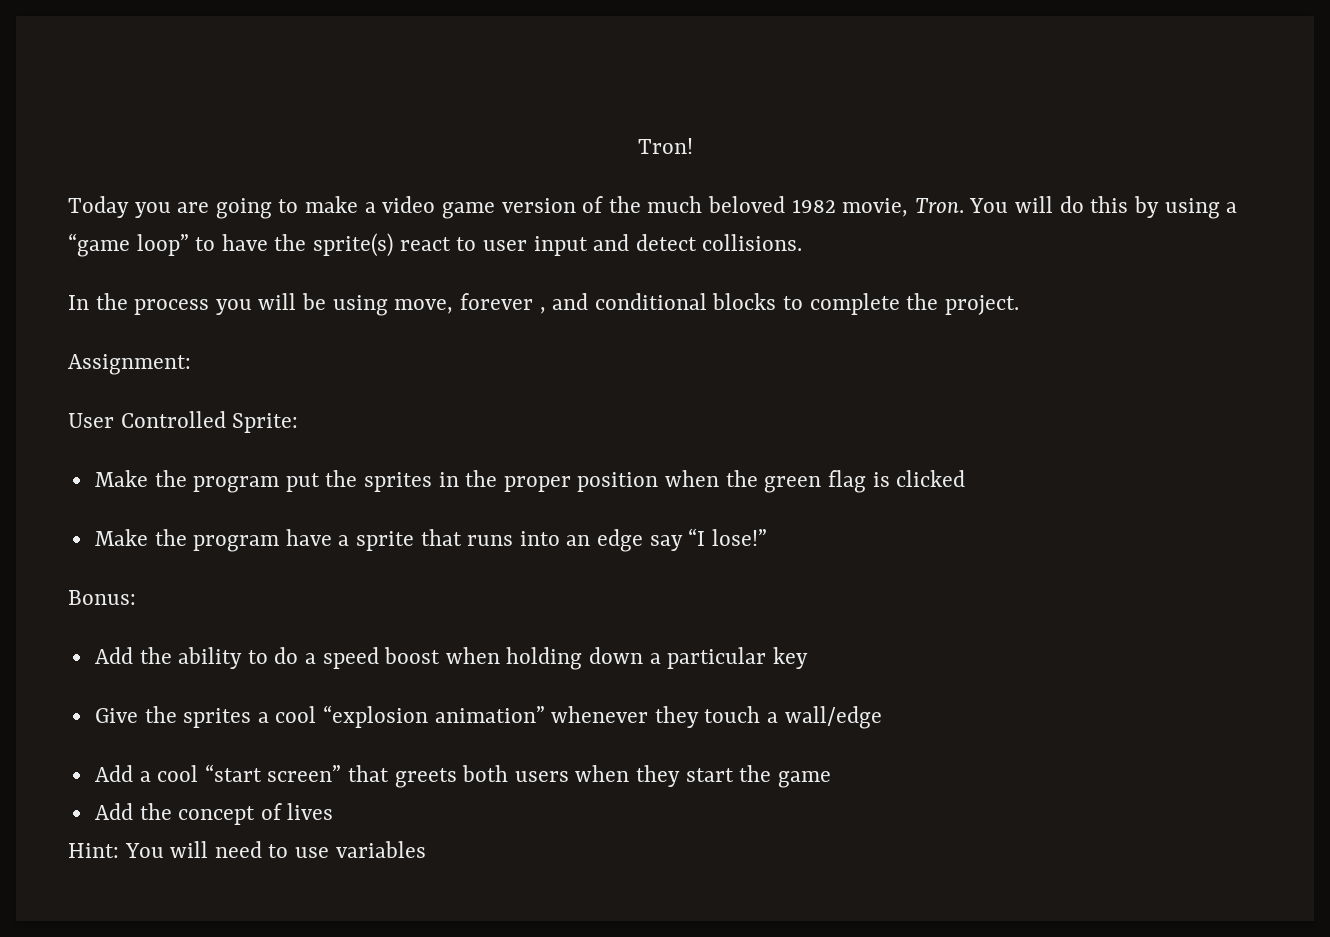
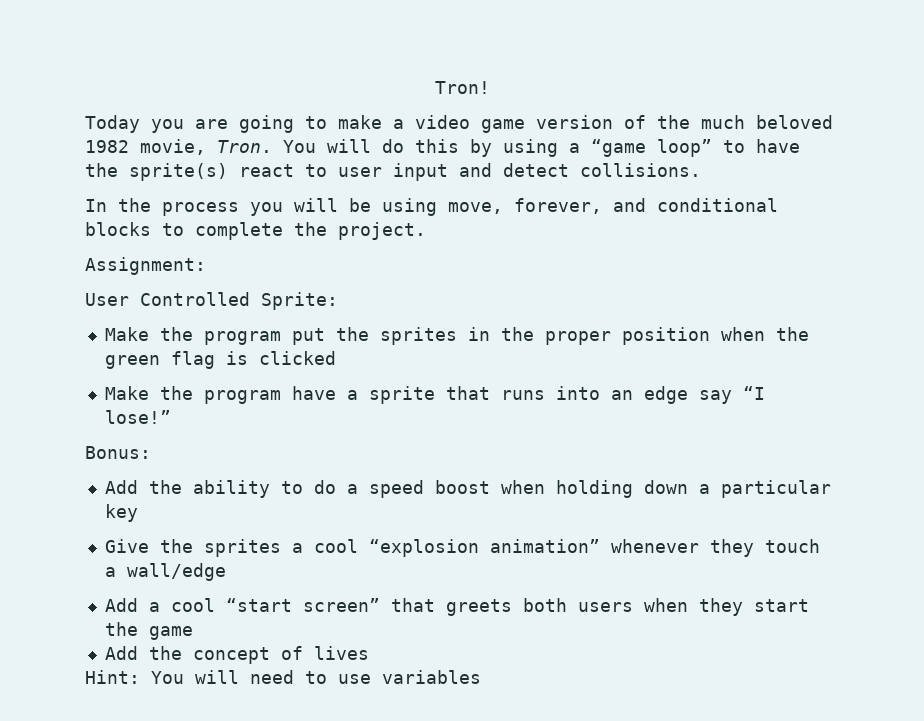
[459,293,546,314] forever , -> [514,198,602,214] forever,

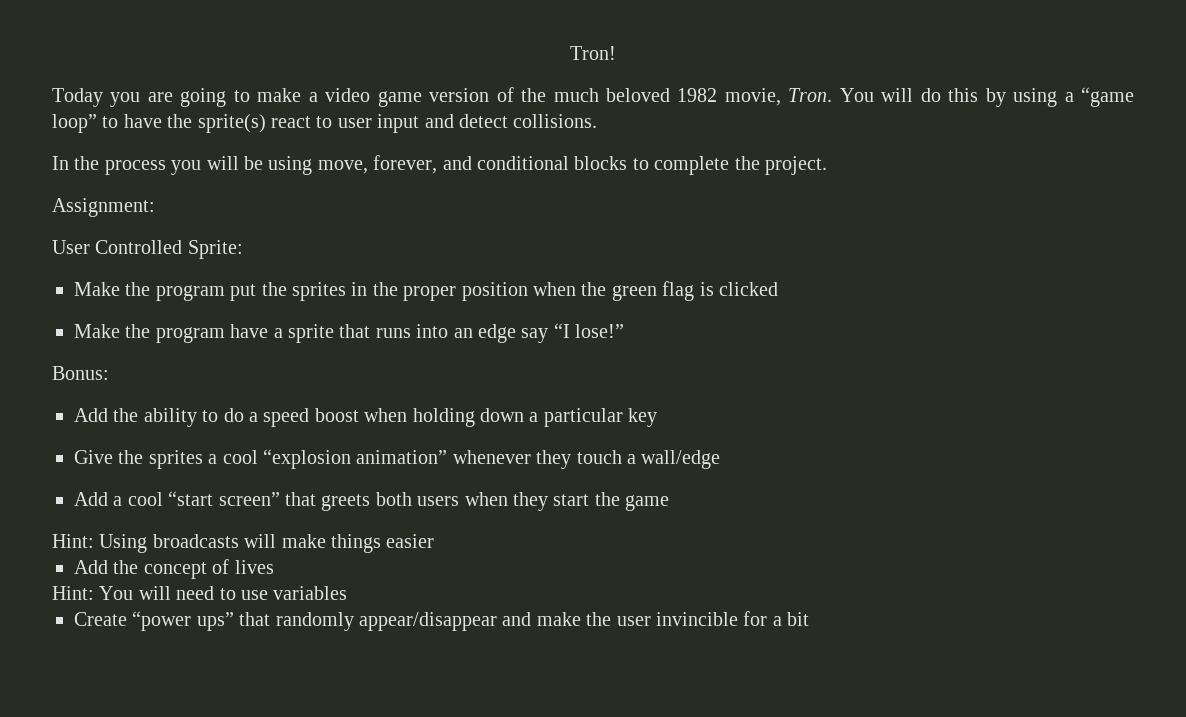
(193, 633) none -> [52,534,435,553] // Hint: Using broadcasts will make things easier
(481, 677) none -> [74,611,810,631] // Create “power ups” that randomly appear/disappear and make the user invincible for a bit

